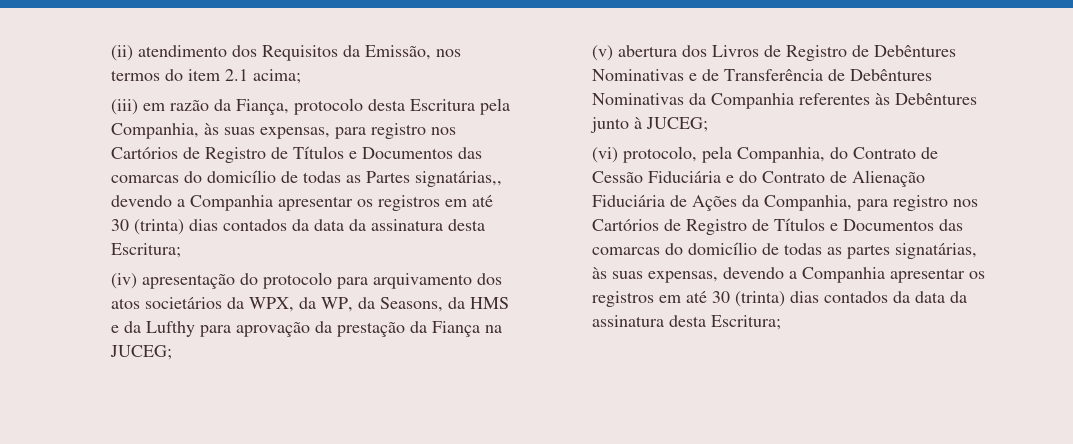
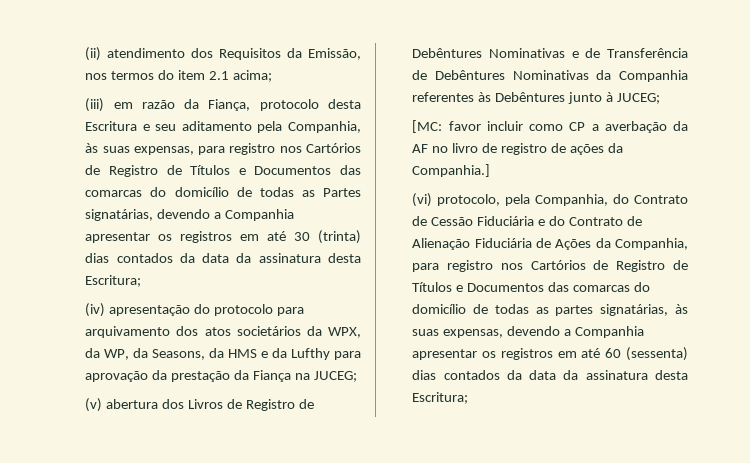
(476, 105) none -> [142,121,252,131] e seu aditamento
[415,171,503,187] signatárias,, -> [85,209,154,221] signatárias,
(709, 124) none -> [412,120,688,133] [412,143,623,155] [412,164,491,177] // [MC: favor incluir como CP a averbação da AF no livro de registro de ações da Companhia.]
[712,291,786,307] 30 (trinta) -> [605,347,688,361] 60 (sessenta)

